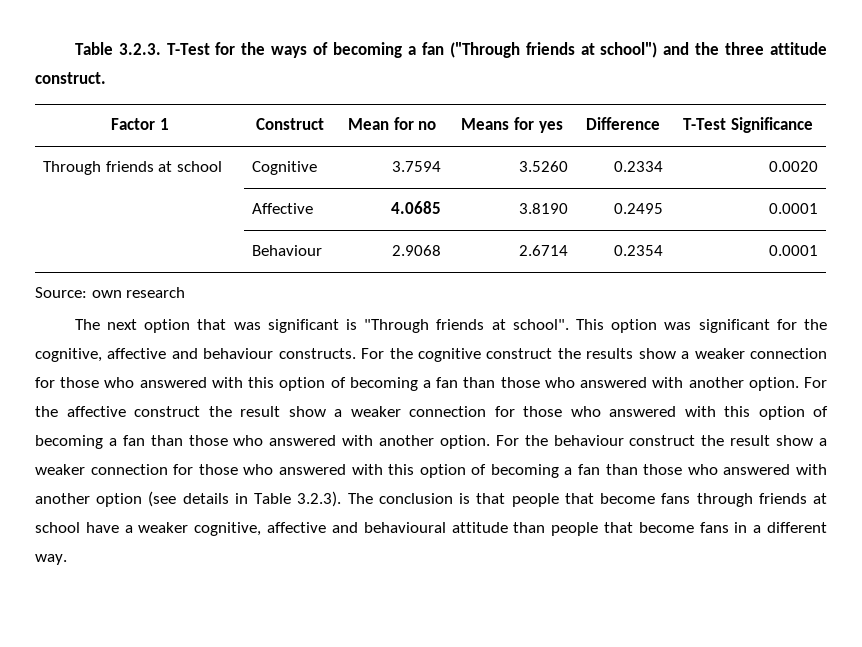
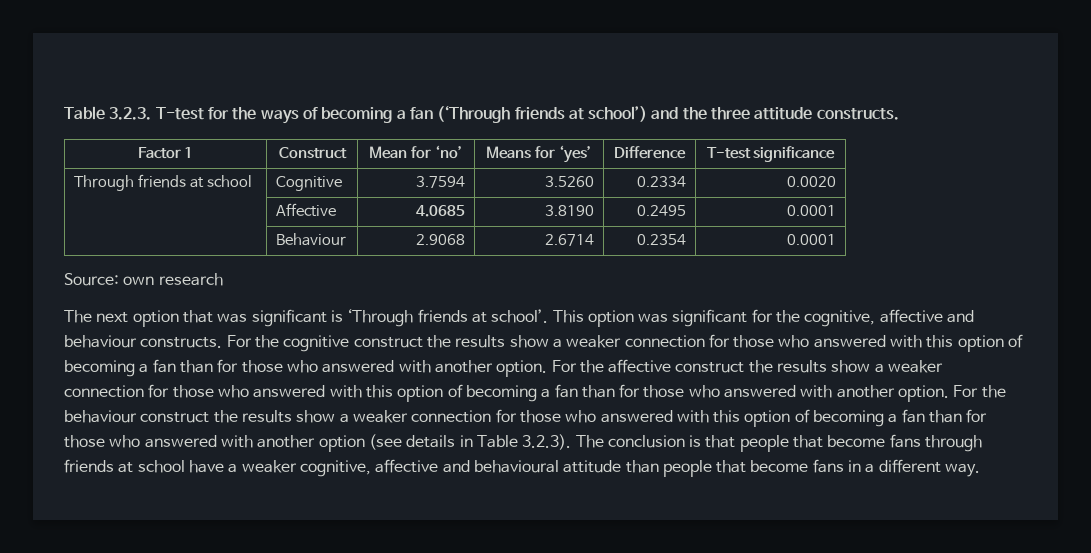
[166,43,210,55] T-Test -> [155,107,204,120] T-test
[449,42,658,58] ("Through friends at school") -> [437,105,648,123] (‘Through friends at school’)
[35,72,106,84] construct. -> [816,108,899,120] constructs.
[418,121,437,130] no -> [434,145,463,159] ‘no’
[538,121,563,133] yes -> [558,145,592,163] ‘yes’
[683,117,813,133] T-Test Significance -> [706,146,836,162] T-test significance
[364,319,569,333] "Through friends at school". -> [347,308,549,327] ‘Through friends at school’.
(496, 382) none -> [217,359,239,373] for
[240,406,280,417] result -> [777,360,828,373] results
(183, 440) none -> [619,384,641,398] for
[730,435,771,446] result -> [241,410,292,423] results
(638, 469) none -> [966,409,988,423] for

